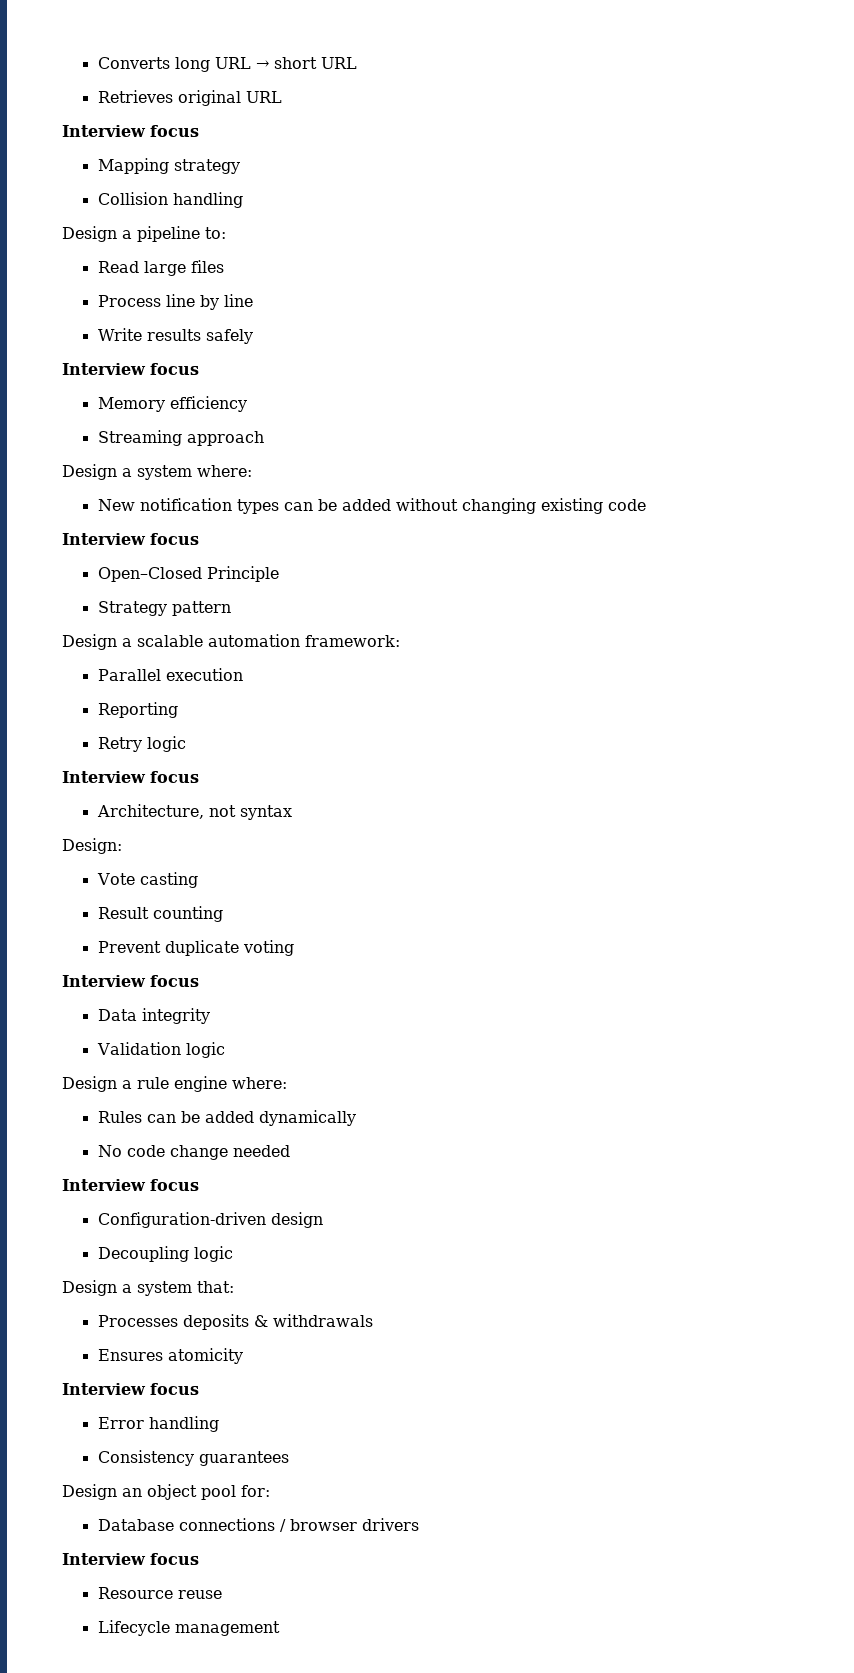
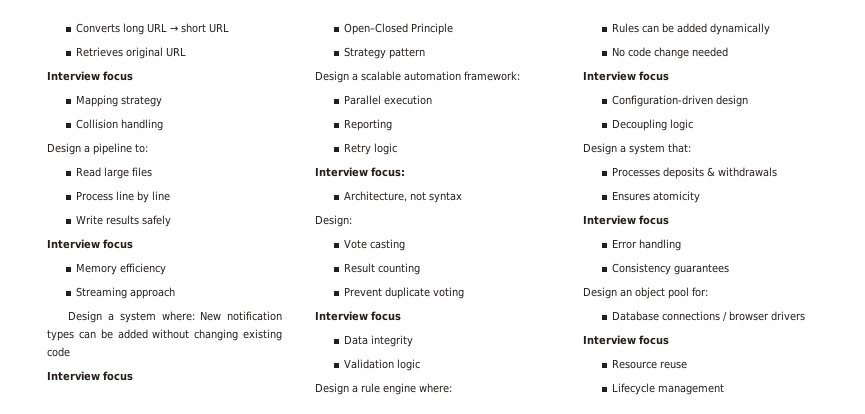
(252, 471) // -> (195, 316) none
[150,771,199,783] focus -> [371,167,405,177] focus:

